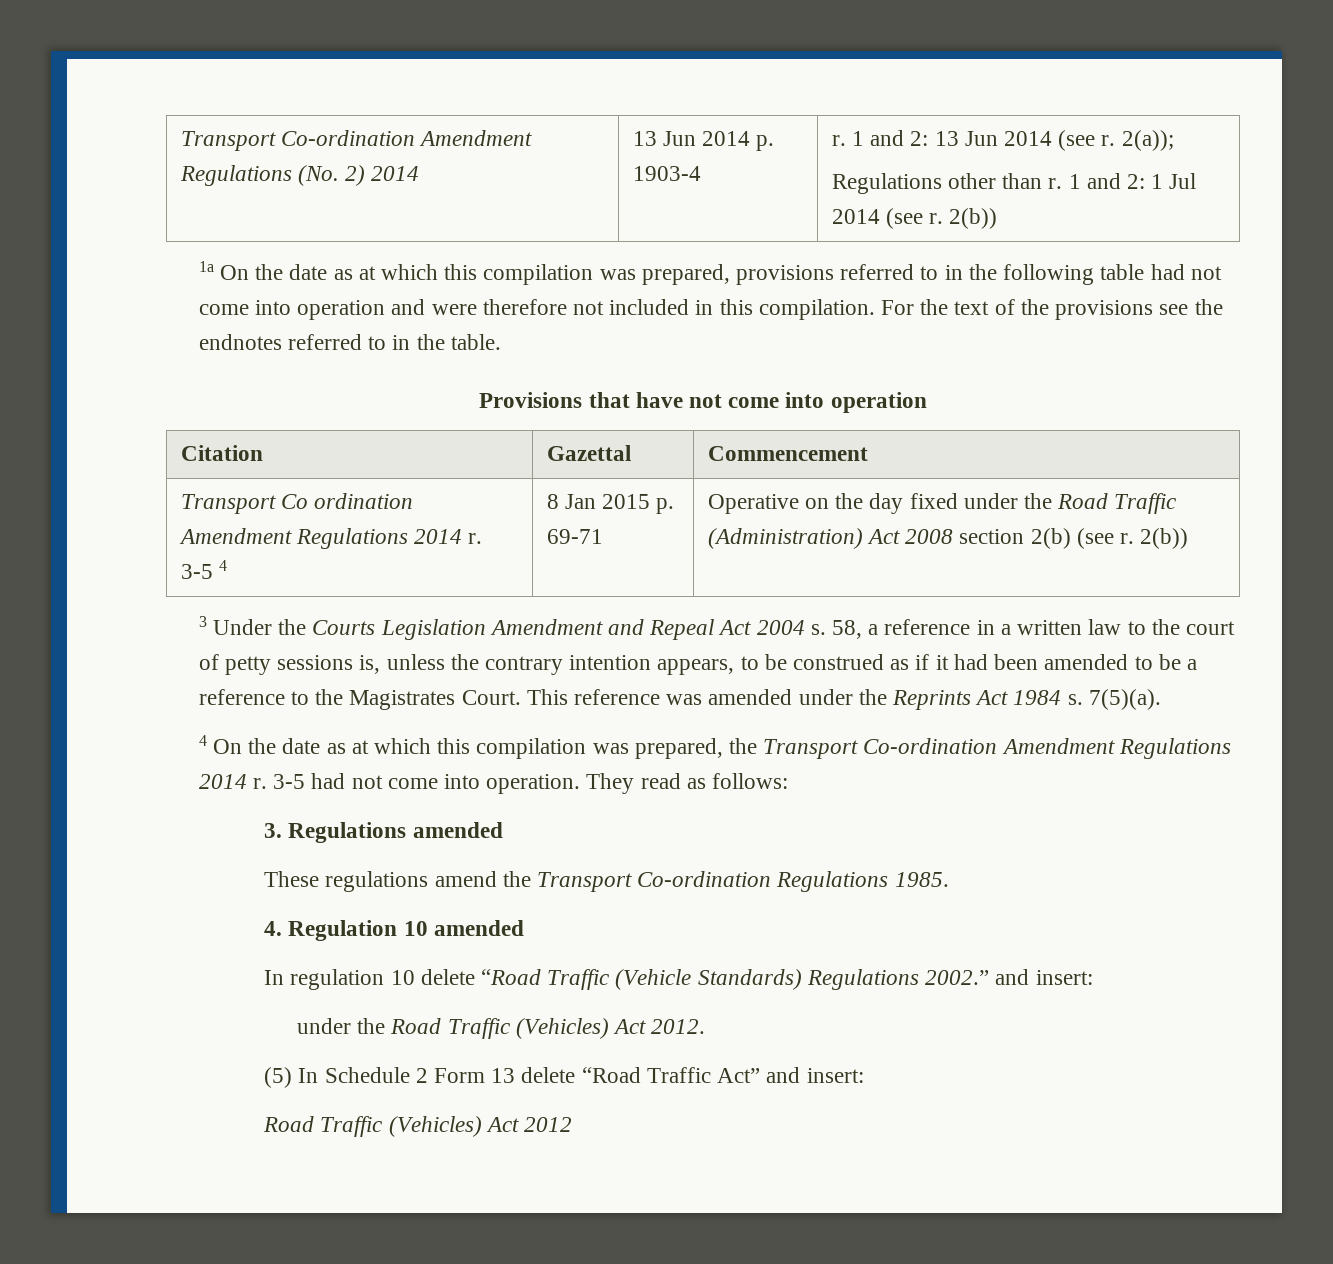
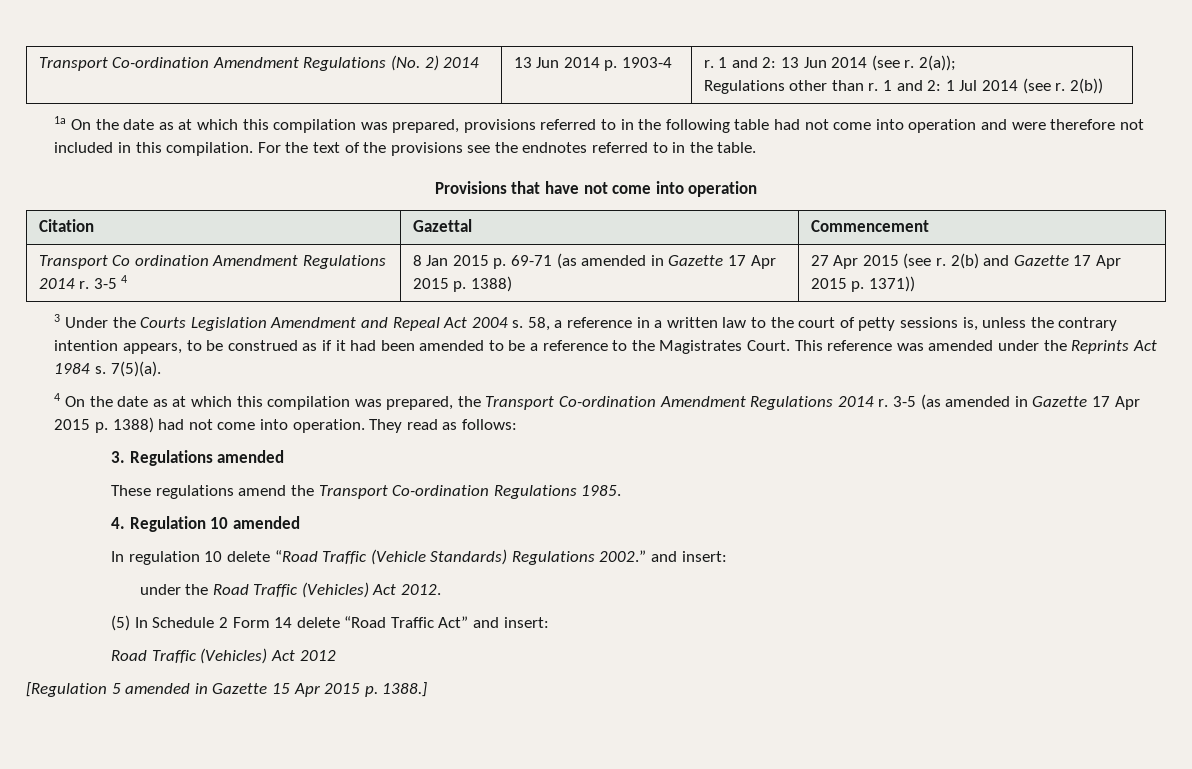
[707,493,1177,514] [707,528,1189,549] | Operative on the day fixed under the Road Traffic (Administration) Act 2008 section 2(b) (see r. 2(b)) -> [556,253,776,269] [412,276,512,292] [810,253,1121,269] [810,276,915,292] (as amended in Gazette 17 Apr 2015 p. 1388) | 27 Apr 2015 (see r. 2(b) and Gazette 17 Apr 2015 p. 1371))
(306, 781) none -> [920,394,1140,410] [54,417,154,433] (as amended in Gazette 17 Apr 2015 p. 1388)
[491,1068,516,1083] 13 -> [274,617,293,628] 14
(573, 1124) none -> [26,682,428,697] // [Regulation 5 amended in Gazette 15 Apr 2015 p. 1388.]

